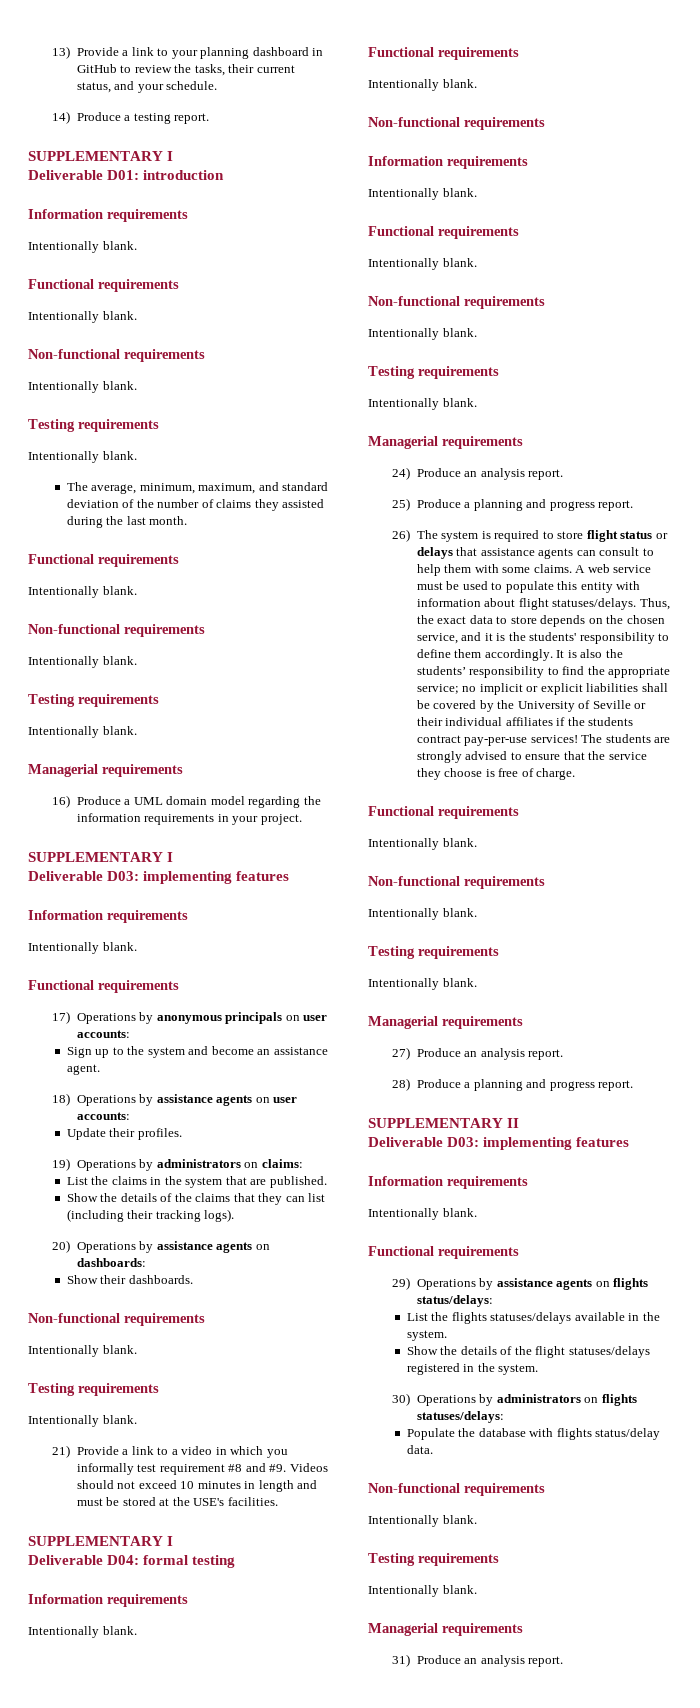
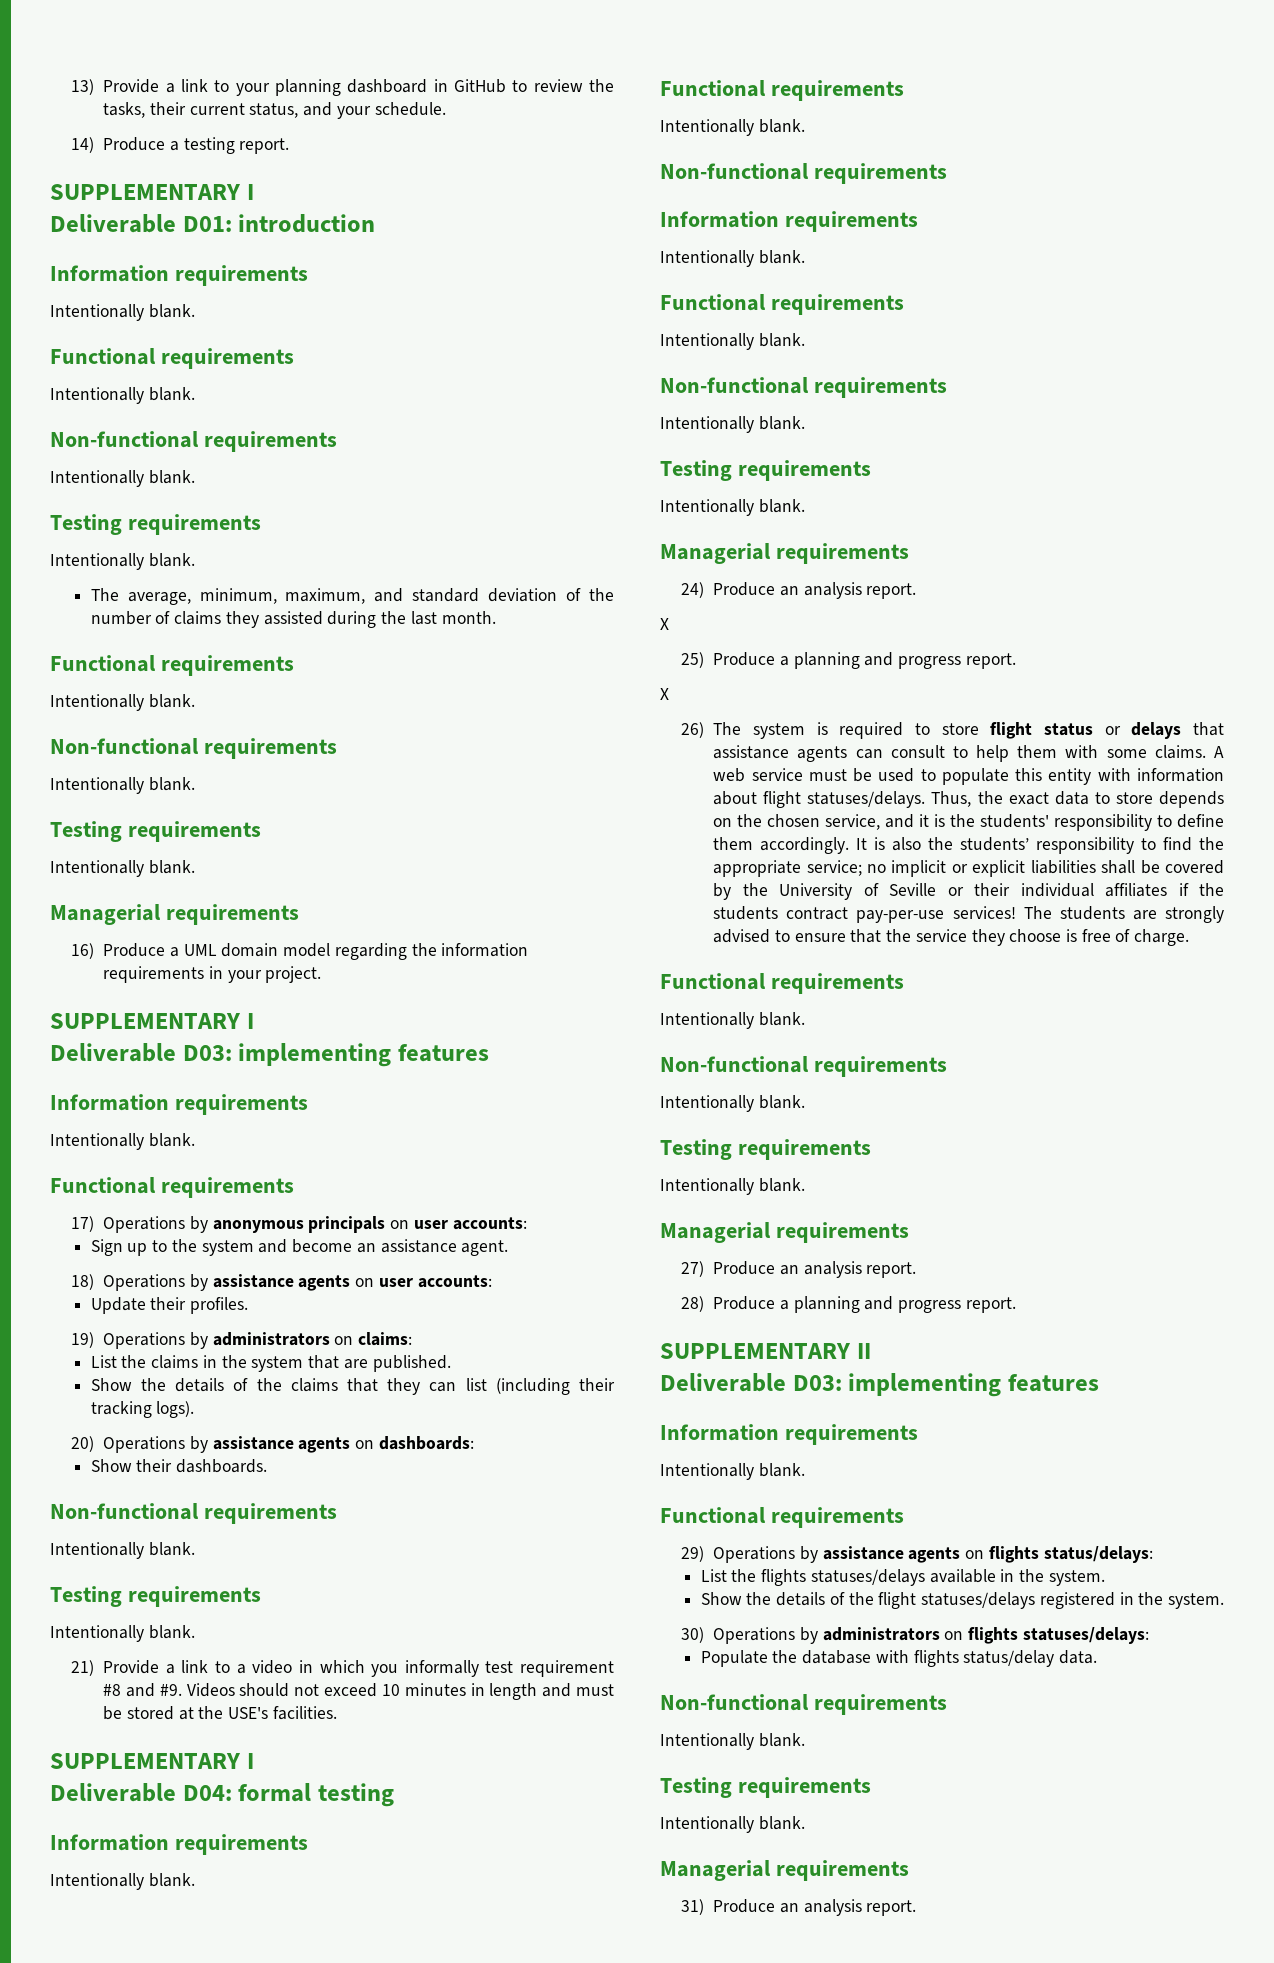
(564, 474) none -> [660,618,669,630] // X
(634, 505) none -> [660,688,669,700] // X

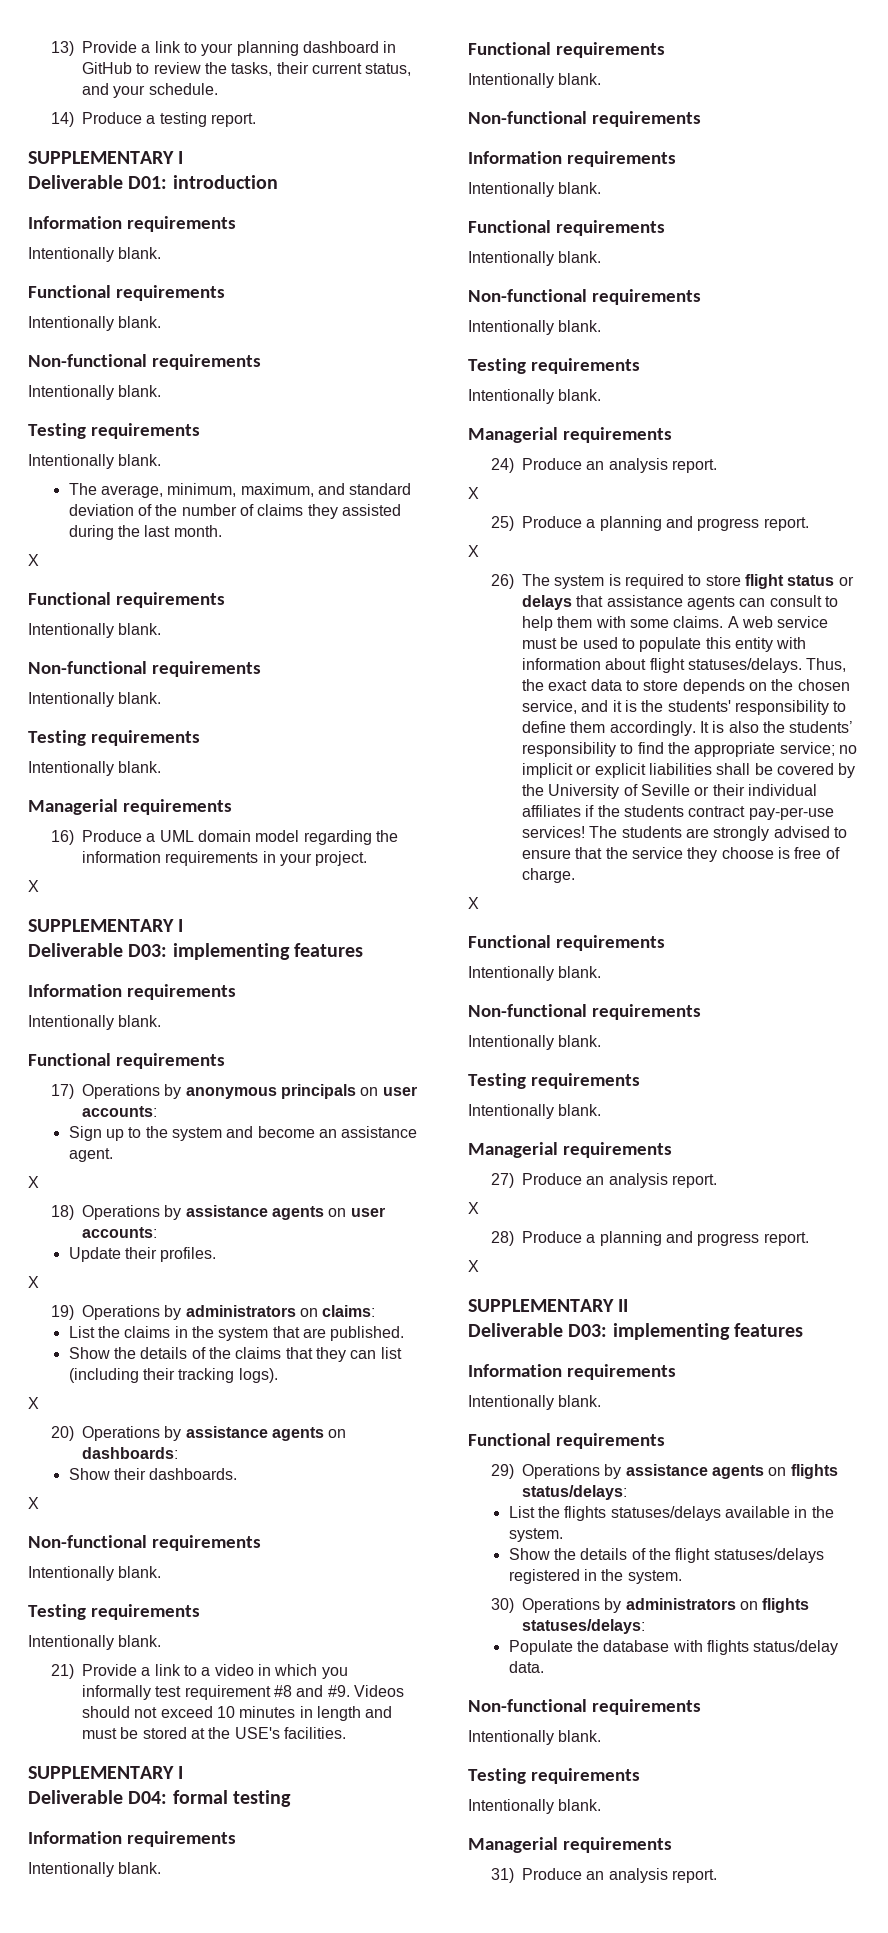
(496, 617) none -> [28,554,39,566] // X
(322, 974) none -> [28,880,39,892] // X
(509, 1248) none -> [28,1176,39,1188] // X
(249, 1305) none -> [28,1276,39,1288] // X
(195, 1409) none -> [28,1397,39,1409] // X
(268, 1466) none -> [28,1497,39,1509] // X
(1190, 937) none -> [468,897,479,909] // X
(917, 1270) none -> [468,1202,479,1214] // X
(1016, 1305) none -> [468,1260,479,1272] // X

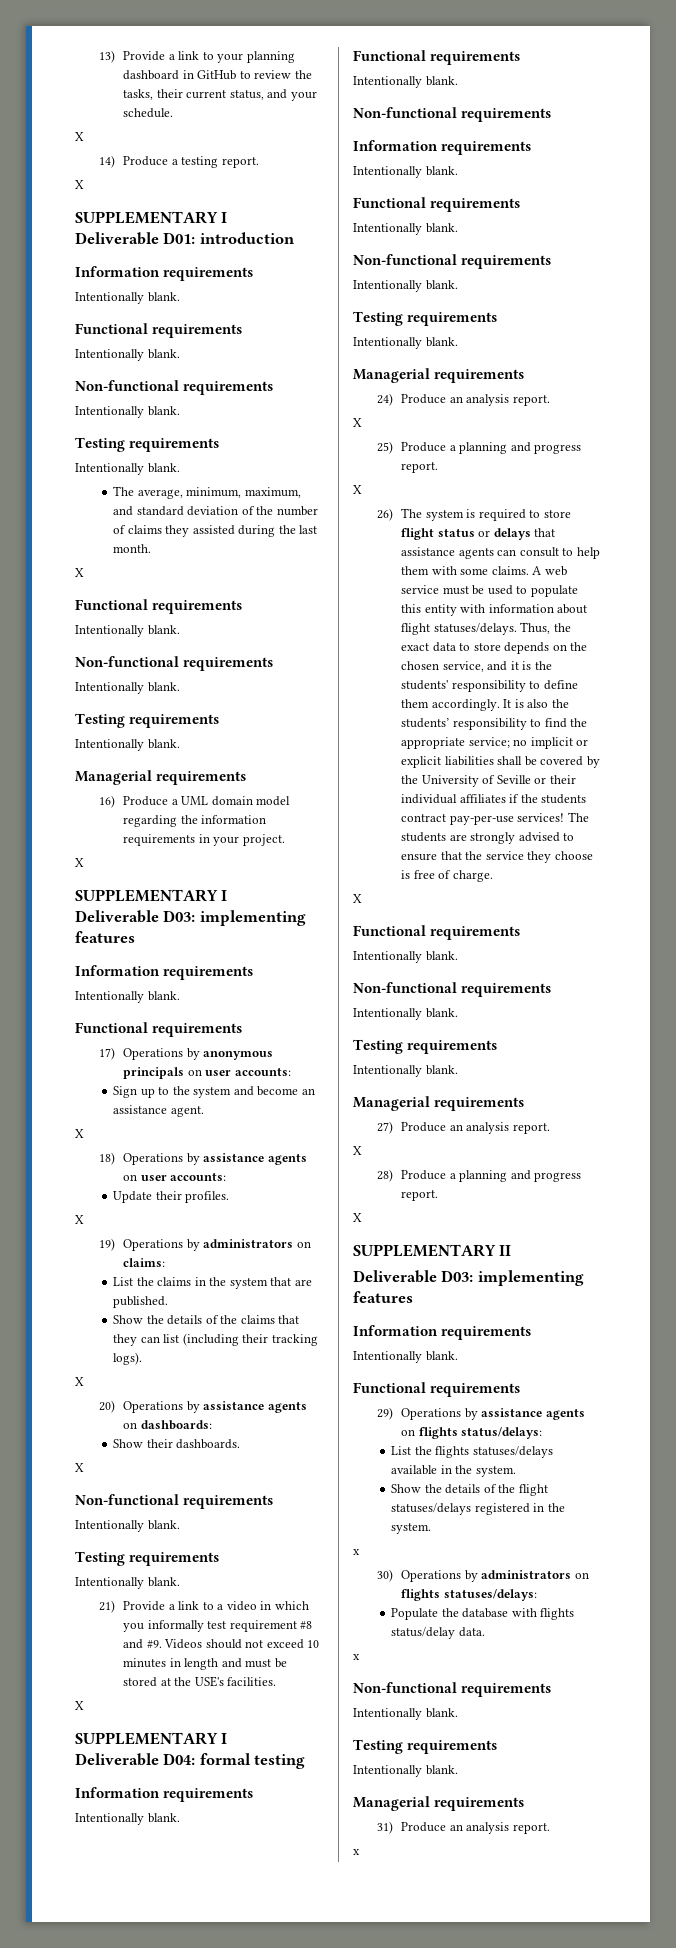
(218, 89) none -> [75,132,84,141] // X
(257, 120) none -> [75,180,84,189] // X
(346, 1733) none -> [75,1701,84,1710] // X
(682, 1577) none -> [353,1549,360,1555] // x
(544, 1667) none -> [353,1654,360,1660] // x
(718, 1876) none -> [353,1849,360,1855] // x

